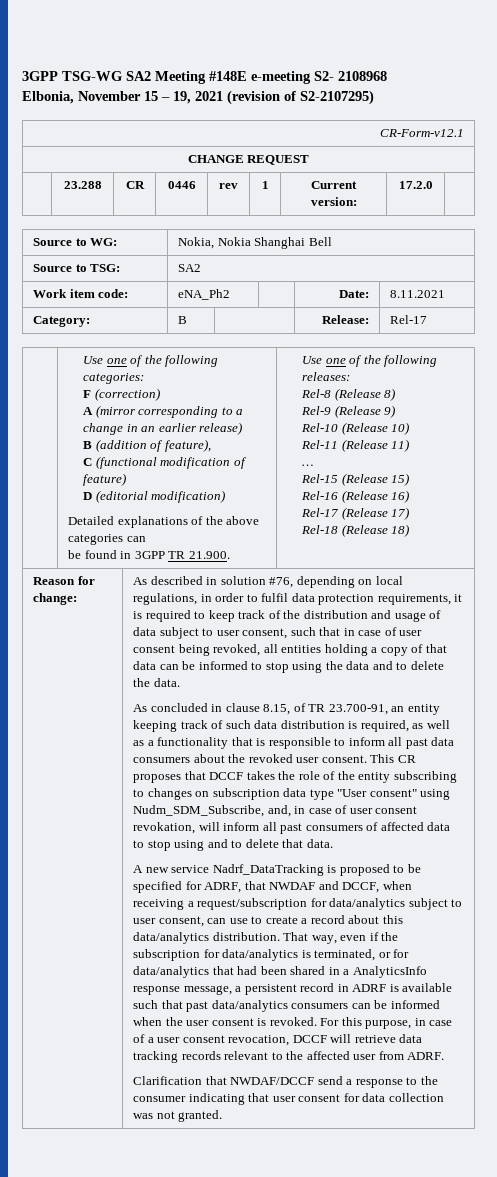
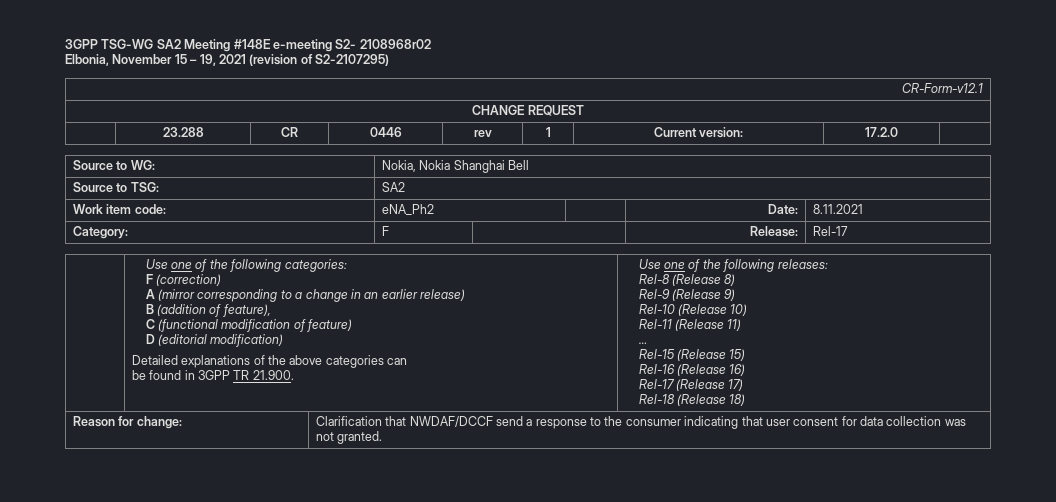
[338,71,387,81] 2108968 -> [359,39,431,49] 2108968r02
[178,316,188,324] B -> [381,226,389,236] F
[133,576,403,588] [133,593,463,605] [133,610,442,622] [133,627,423,639] [133,644,447,656] [133,661,444,673] [133,678,180,687] [133,703,440,715] [133,720,450,732] [133,737,455,749] [133,754,416,763] [133,771,457,783] [133,788,451,800] [133,805,418,817] [133,822,451,834] [133,839,333,851] [133,864,421,876] [133,881,412,893] [133,898,463,910] [133,915,403,927] [133,932,399,944] [133,949,410,961] [133,966,427,978] [133,983,453,995] [133,1000,440,1012] [133,1017,453,1029] [133,1034,423,1046] [133,1051,445,1063] As described in solution #76, depending on local regulations, in order to fulfil data protection requirements, it is required to keep track of the distribution and usage of data subject to user consent, such that in case of user consent being revoked, all entities holding a copy of that data can be informed to stop using the data and to delete the data. // As concluded in clause 8.15, of TR 23.700-91, an entity keeping track of such data distribution is required, as well as a functionality that is responsible to inform all past data consumers about the revoked user consent. This CR proposes that DCCF takes the role of the entity subscribing to changes on subscription data type "User consent" using Nudm_SDM_Subscribe, and, in case of user consent revokation, will inform all past consumers of affected data to stop using and to delete that data. // A new service Nadrf_DataTracking is proposed to be specified for ADRF, that NWDAF and DCCF, when receiving a request/subscription for data/analytics subject to user consent, can use to create a record about this data/analytics distribution. That way, even if the subscription for data/analytics is terminated, or for data/analytics that had been shared in a AnalyticsInfo response message, a persistent record in ADRF is available such that past data/analytics consumers can be informed when the user consent is revoked. For this purpose, in case of a user consent revocation, DCCF will retrieve data tracking records relevant to the affected user from ADRF. // -> (182, 422) none

